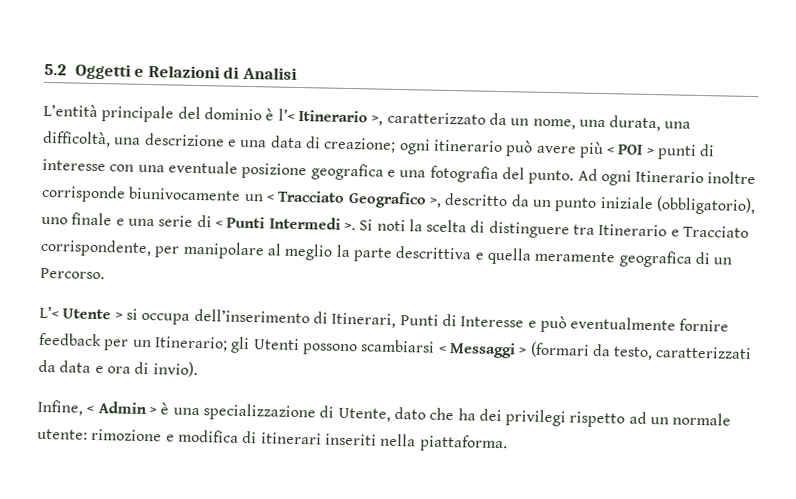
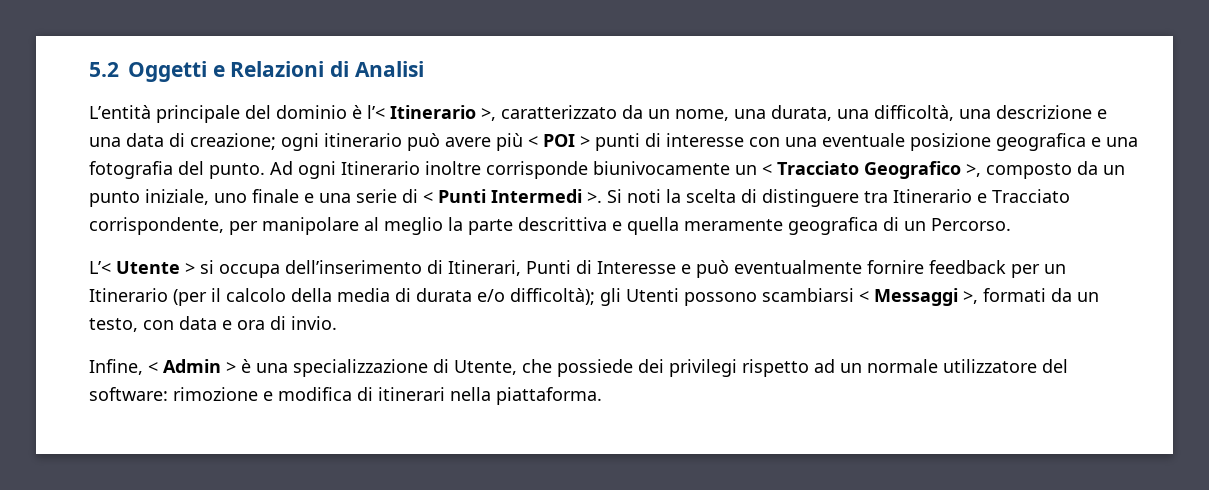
[444,192,509,207] descritto -> [986,163,1072,179] composto
[599,196,756,216] iniziale (obbligatorio), -> [145,189,209,205] iniziale,
[153,336,228,352] Itinerario; -> [89,288,595,306] Itinerario (per il calcolo della media di durata e/o difficoltà);
[518,341,753,361] [38,359,56,373] > (formari da testo, caratterizzati da -> [963,288,1099,304] [89,318,174,332] >, formati da un testo, con
[152,361,198,378] invio). -> [291,316,337,330] invio.
[393,406,476,421] dato che ha -> [522,359,633,377] che possiede
[37,428,88,440] utente: -> [943,359,1068,373] [89,387,168,401] utilizzatore del software:
[324,433,377,446] inseriti -> (445, 394) none

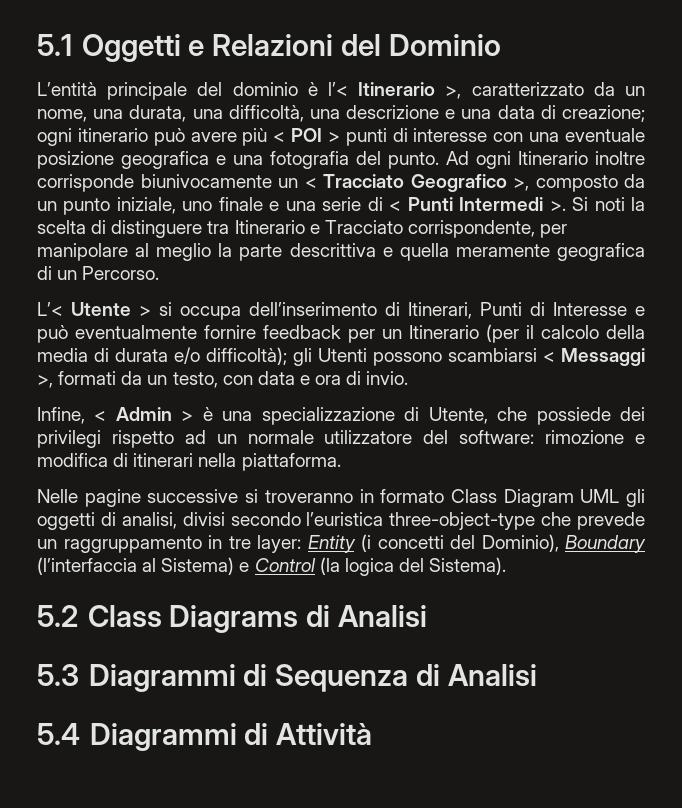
[89,62,119,77] 5.2 -> [37,34,72,56] 5.1
[330,61,424,77] di Analisi -> [341,34,502,56] del Dominio
(602, 396) none -> [37,489,646,507] [37,512,645,530] [37,534,646,553] [37,557,507,576] [37,605,428,633] [37,664,538,692] [37,723,373,751] // Nelle pagine successive si troveranno in formato Class Diagram UML gli oggetti di analisi, divisi secondo l’euristica three-object-type che prevede un raggruppamento in tre layer: Entity (i concetti del Dominio), Boundary (l’interfaccia al Sistema) e Control (la logica del Sistema). // 5.2 Class Diagrams di Analisi // 5.3 Diagrammi di Sequenza di Analisi // 5.4 Diagrammi di Attività

